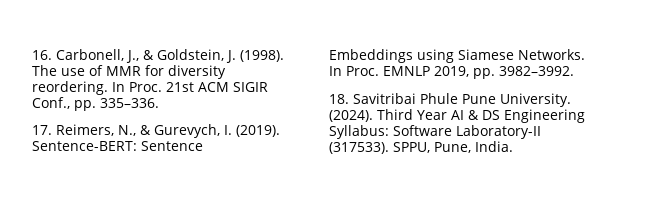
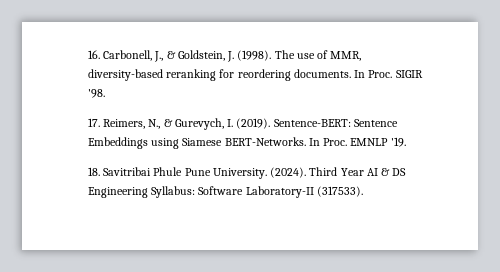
[106,65,226,79] [32,81,268,95] [32,97,159,111] MMR for diversity reordering. In Proc. 21st ACM SIGIR Conf., pp. 335–336. -> [330,51,362,61] [88,69,423,81] [88,89,105,98] MMR, diversity-based reranking for reordering documents. In Proc. SIGIR '98.
[518,49,585,60] Networks. -> [224,137,306,146] BERT-Networks.
[434,66,574,79] 2019, pp. 3982–3992. -> [390,137,406,147] '19.
[393,141,513,153] SPPU, Pune, India. -> (363, 191) none

